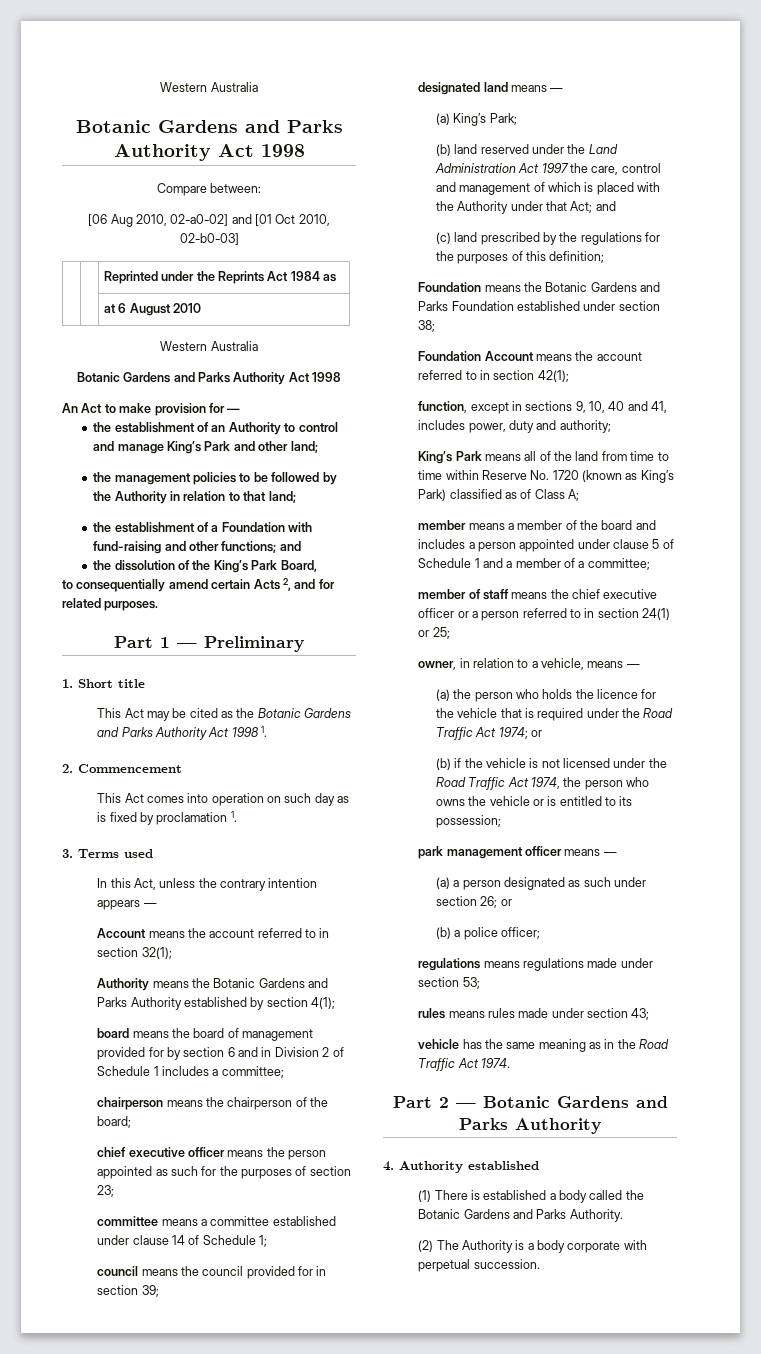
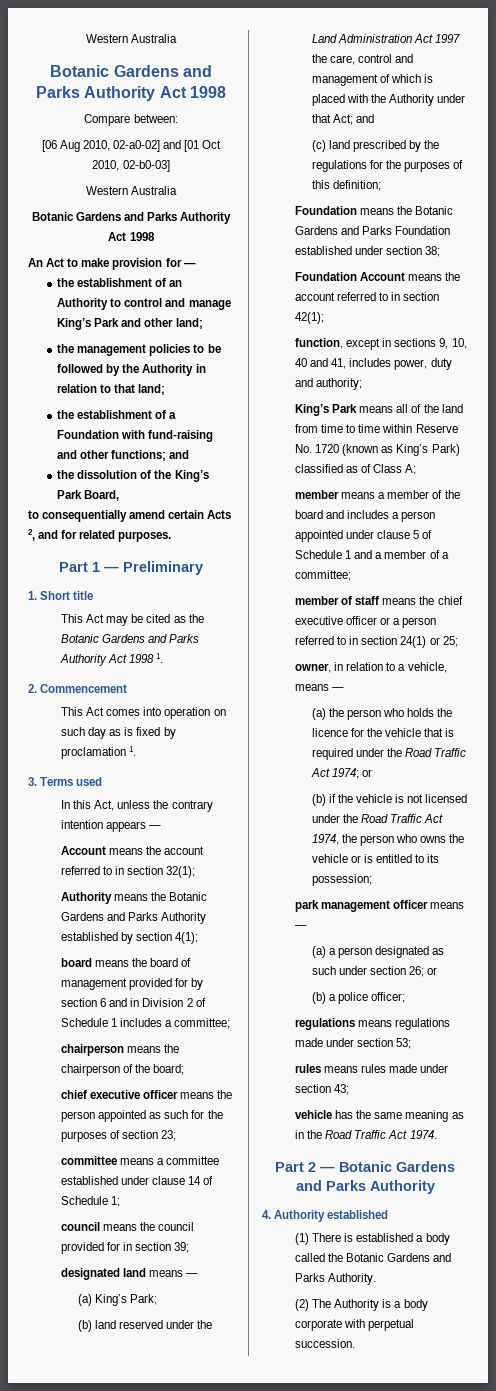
[103,271,337,284] [103,303,202,316] // | | Reprinted under the Reprints Act 1984 as // | | at 6 August 2010 -> (170, 166) none

